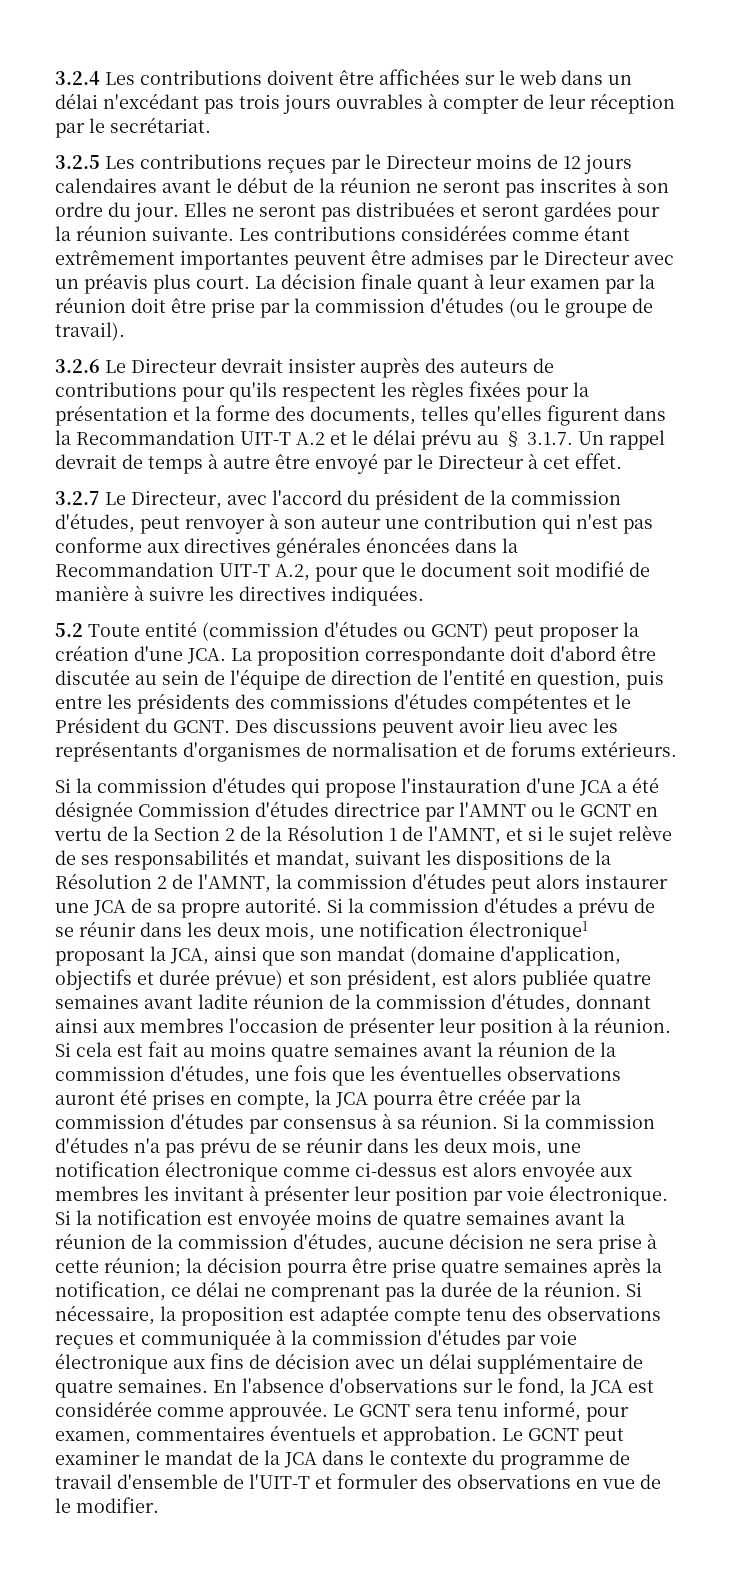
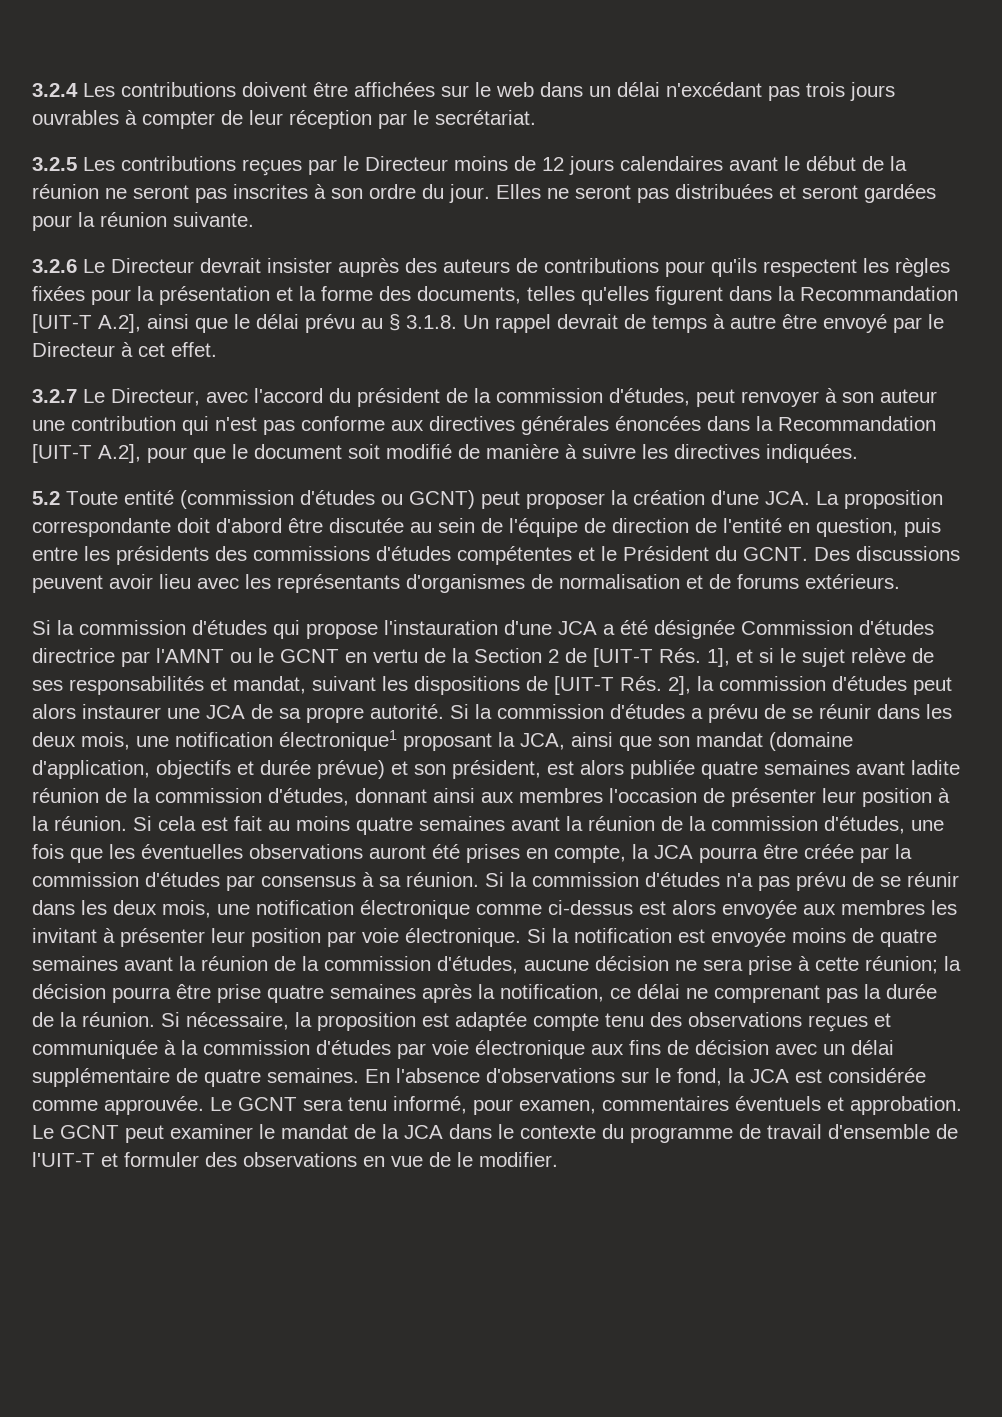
[239,225,630,241] [55,250,674,270] [55,273,655,294] [55,297,653,318] [55,322,125,341] Les contributions considérées comme étant extrêmement importantes peuvent être admises par le Directeur avec un préavis plus court. La décision finale quant à leur examen par la réunion doit être prise par la commission d'études (ou le groupe de travail). -> (254, 219) none
[240,431,347,445] UIT-T A.2 et -> [32,314,228,333] [UIT-T A.2], ainsi que
[527,432,573,445] 3.1.7. -> [406,315,457,329] 3.1.8.
[219,563,310,581] UIT-T A.2, -> [32,444,141,463] [UIT-T A.2],
[266,825,501,845] la Résolution 1 de l'AMNT, -> [593,648,730,667] [UIT-T Rés. 1],
[595,850,611,865] [55,873,271,893] la Résolution 2 de l'AMNT, -> [554,676,691,695] [UIT-T Rés. 2],

